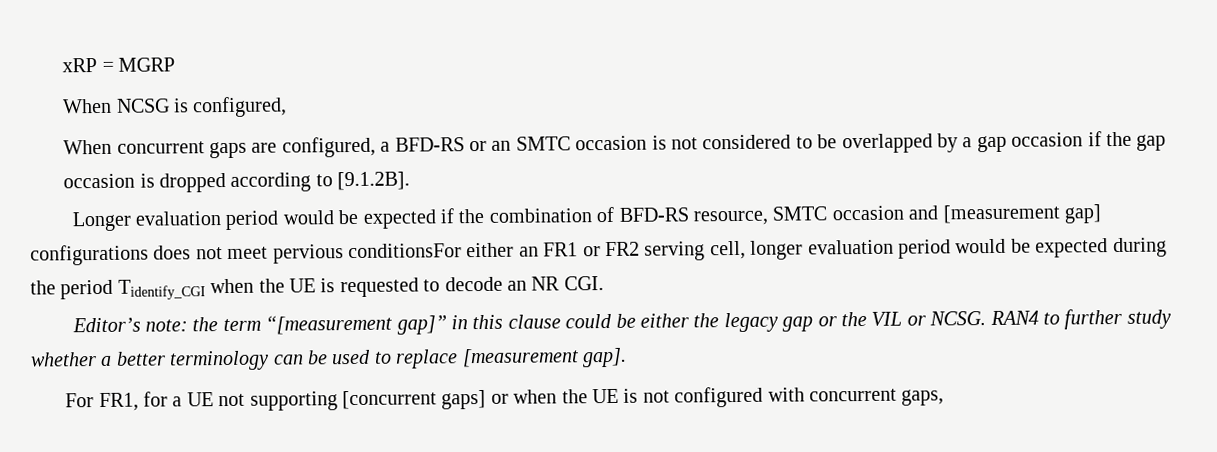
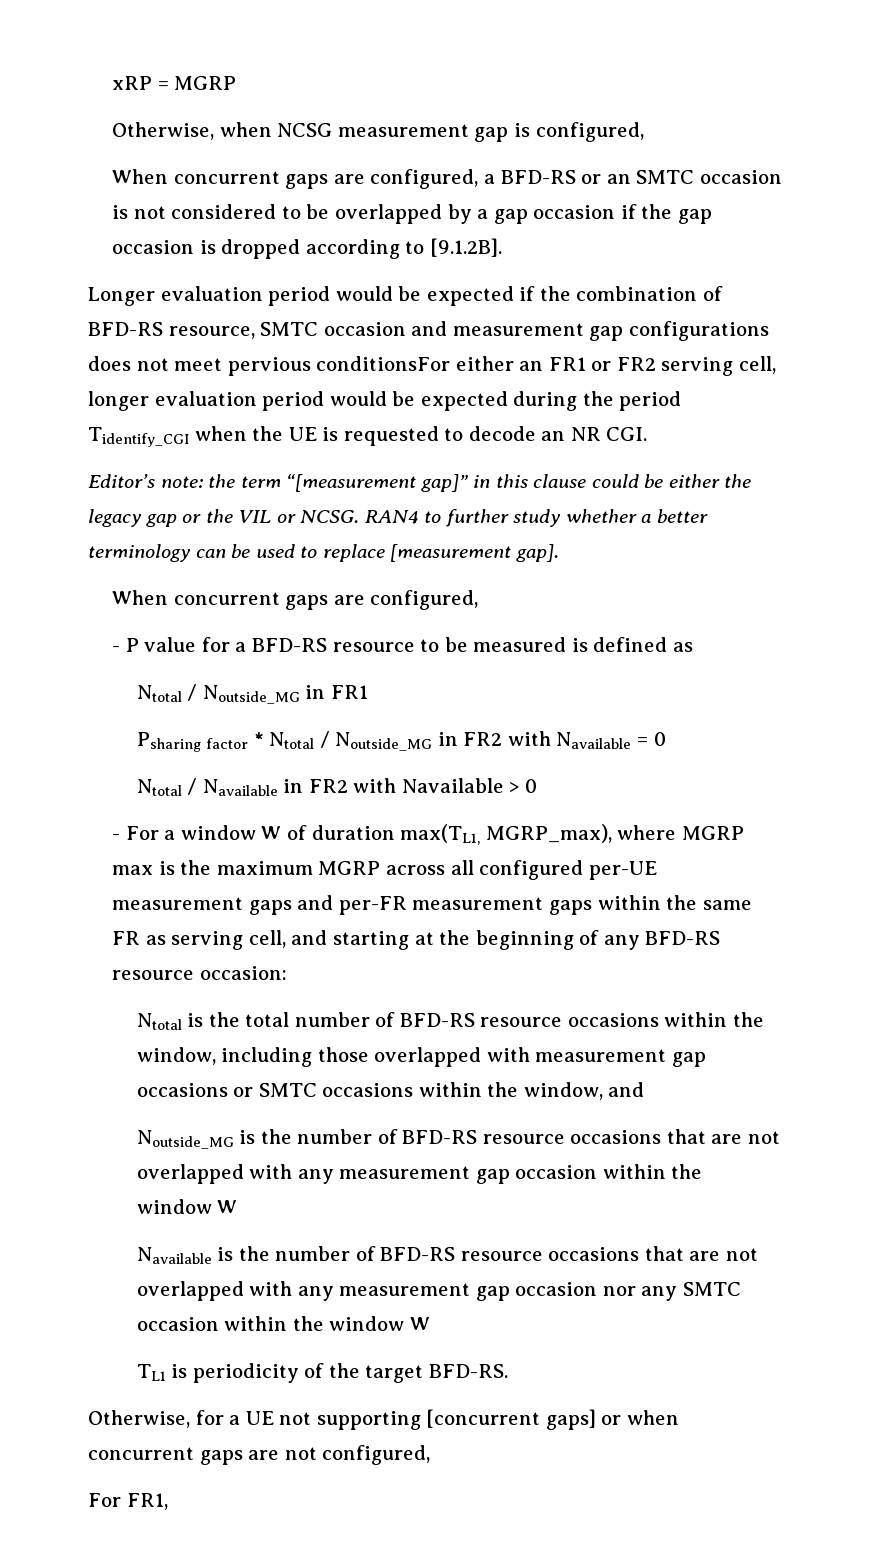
[62,98,170,114] When NCSG -> [112,122,509,142] Otherwise, when NCSG measurement gap
[942,204,1101,224] [measurement gap] -> [452,323,624,341] measurement gap
[65,392,139,412] For FR1, -> [112,590,479,610] [112,637,693,652] [136,684,368,704] [136,731,666,752] [136,778,537,796] [112,824,744,845] [112,860,657,880] [112,895,752,915] [112,930,721,950] [112,966,287,980] [136,1012,764,1030] [136,1047,706,1067] [136,1082,645,1100] [136,1129,780,1149] [136,1164,703,1184] [136,1199,238,1214] [136,1246,758,1264] [136,1281,741,1301] [136,1316,430,1331] [136,1363,508,1383] [88,1410,190,1428] When concurrent gaps are configured, // - P value for a BFD-RS resource to be measured is defined as // Ntotal / Noutside_MG in FR1 // Psharing factor * Ntotal / Noutside_MG in FR2 with Navailable = 0 // Ntotal / Navailable in FR2 with Navailable > 0 // - For a window W of duration max(TL1, MGRP_max), where MGRP max is the maximum MGRP across all configured per-UE measurement gaps and per-FR measurement gaps within the same FR as serving cell, and starting at the beginning of any BFD-RS resource occasion: // Ntotal is the total number of BFD-RS resource occasions within the window, including those overlapped with measurement gap occasions or SMTC occasions within the window, and // Noutside_MG is the number of BFD-RS resource occasions that are not overlapped with any measurement gap occasion within the window W // Navailable is the number of BFD-RS resource occasions that are not overlapped with any measurement gap occasion nor any SMTC occasion within the window W // TL1 is periodicity of the target BFD-RS. // Otherwise,
[561,386,945,408] the UE is not configured with concurrent gaps, -> [88,1445,431,1465] [88,1493,168,1510] concurrent gaps are not configured, // For FR1,

